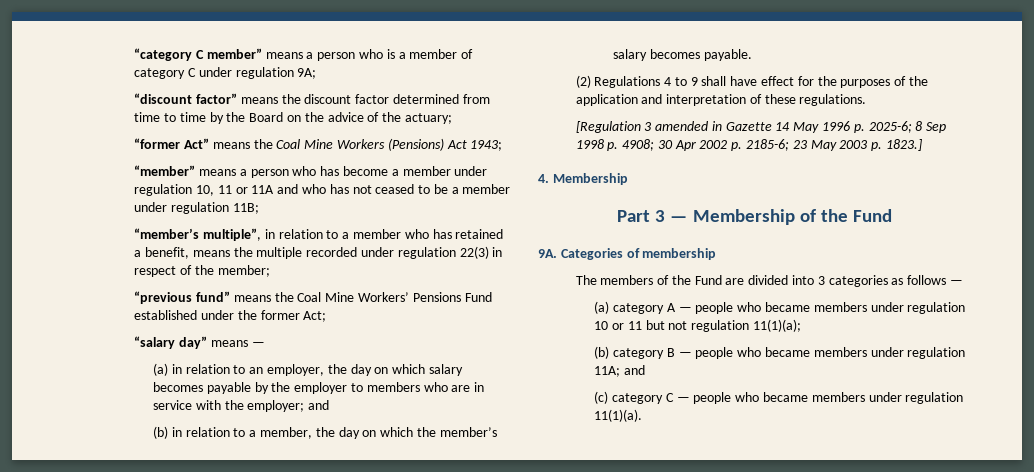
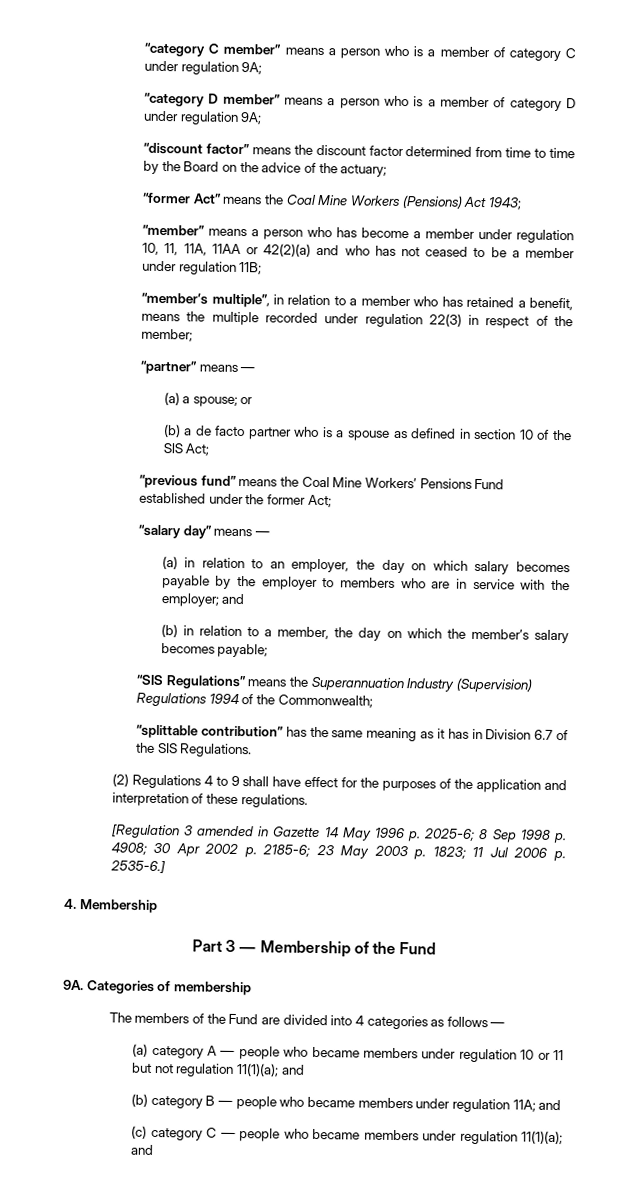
(317, 73) none -> [144,92,577,112] [143,110,263,125] // “category D member” means a person who is a member of category D under regulation 9A;
[217,185,275,194] 11 or 11A -> [164,243,312,257] 11, 11A, 11AA or 42(2)(a)
(270, 271) none -> [140,360,256,375] [163,392,254,407] [163,424,572,441] [162,443,210,456] // “partner” means — // (a) a spouse; or // (b) a de facto partner who is a spouse as defined in section 10 of the SIS Act;
[703,49,752,61] payable. -> [217,643,269,658] [136,674,533,693] [136,692,373,708] [136,724,568,742] [136,742,253,758] payable; // “SIS Regulations” means the Superannuation Industry (Supervision) Regulations 1994 of the Commonwealth; // “splittable contribution” has the same meaning as it has in Division 6.7 of the SIS Regulations.
[885,139,922,151] 1823.] -> [432,846,566,862] [109,860,166,874] 1823; 11 Jul 2006 p. 2535-6.]
[817,276,825,285] 3 -> [354,1015,364,1026] 4
(802, 325) none -> [281,1064,305,1075] and
[594,409,643,422] 11(1)(a). -> [521,1130,563,1145] [130,1144,155,1155] 11(1)(a); and

